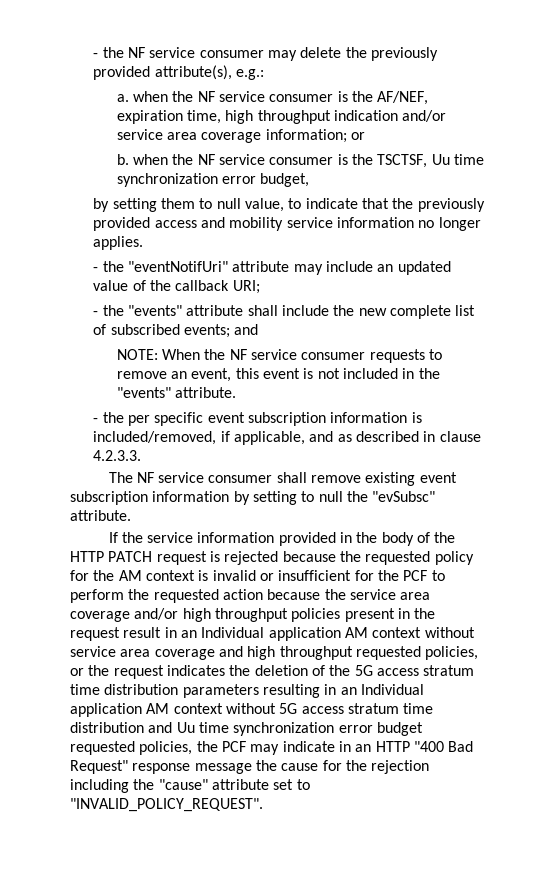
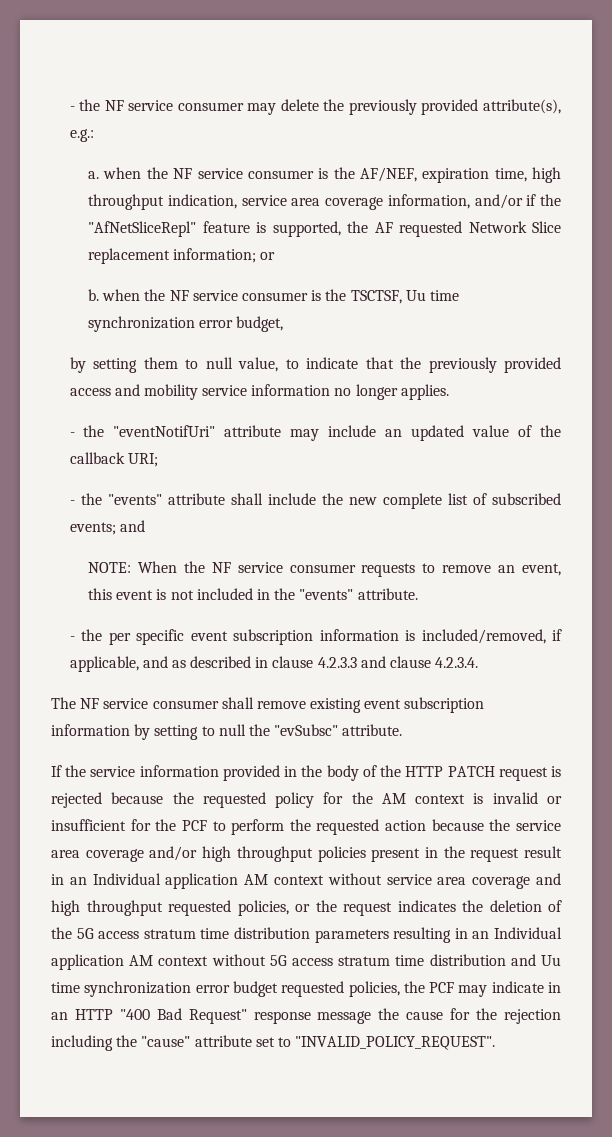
[334,110,447,122] [116,129,262,143] indication and/or service area coverage -> [167,194,561,210] [88,221,561,237] [88,248,171,264] indication, service area coverage information, and/or if the "AfNetSliceRepl" feature is supported, the AF requested Network Slice replacement
[93,450,142,461] 4.2.3.3. -> [317,656,479,668] 4.2.3.3 and clause 4.2.3.4.

